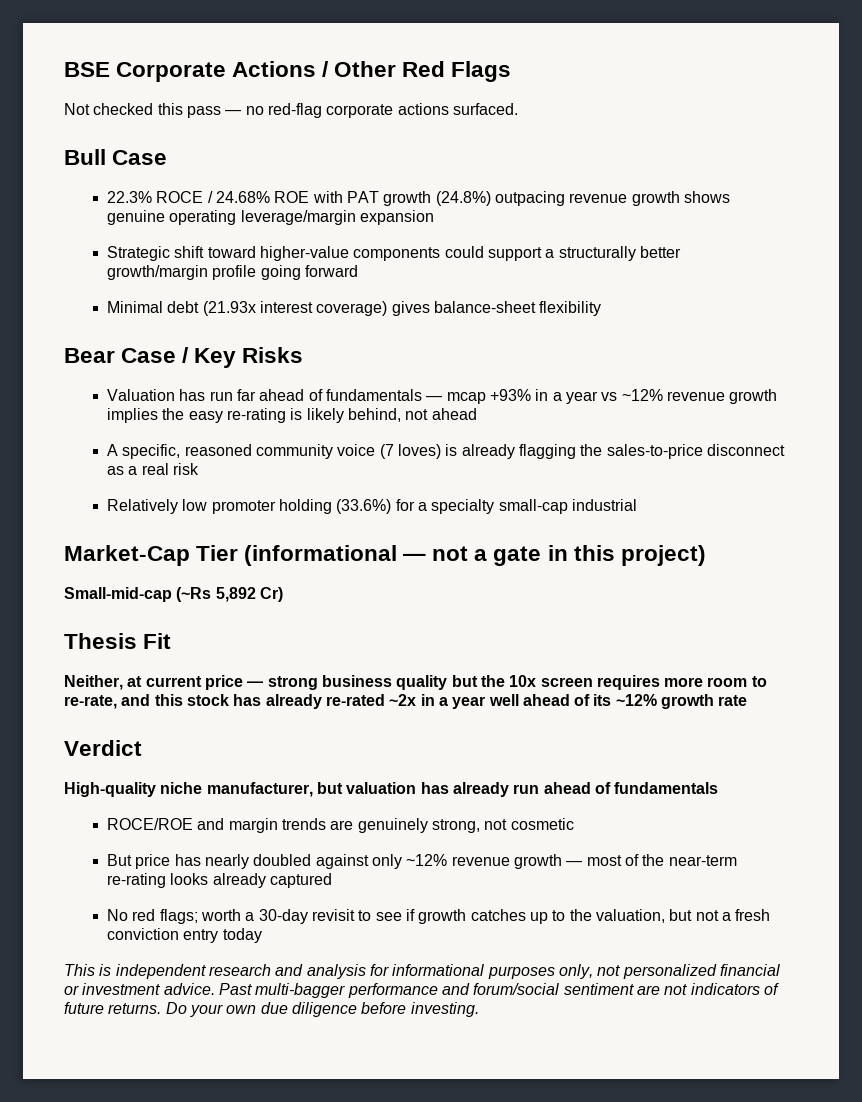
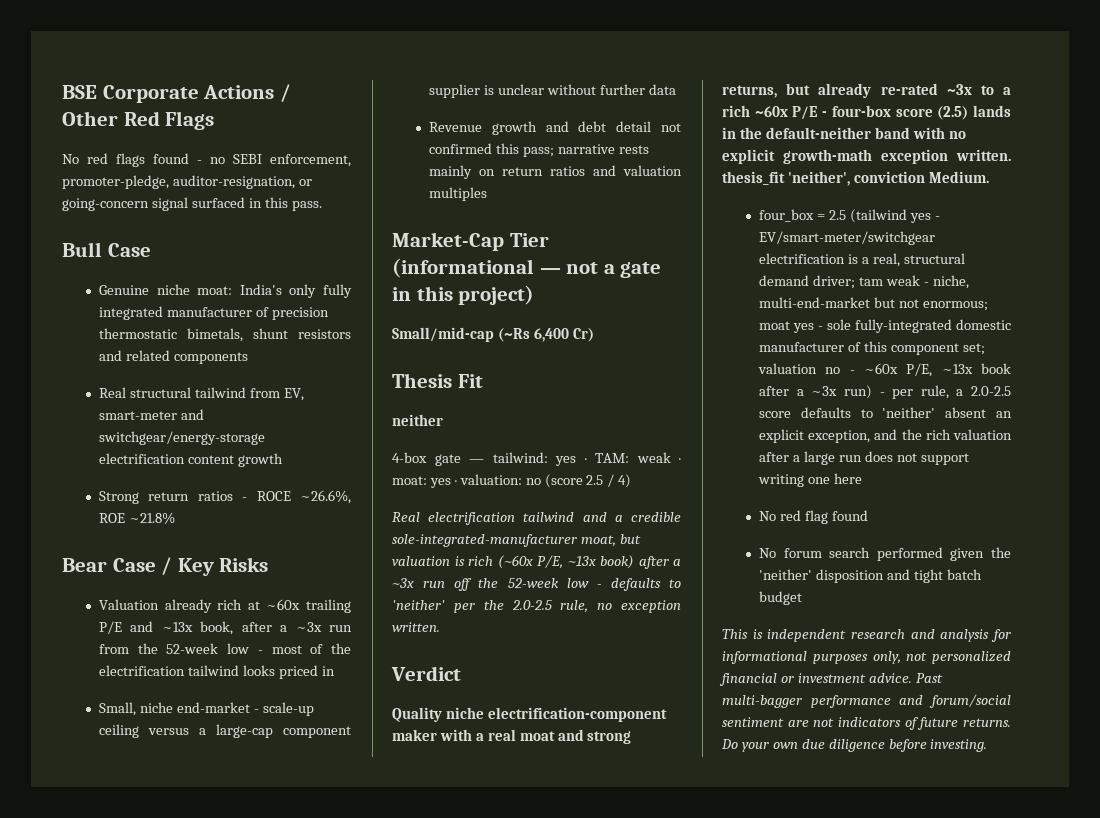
[64,103,518,118] [64,149,168,165] [107,191,730,206] [107,210,435,225] [107,246,681,261] [107,265,359,280] [107,301,602,316] Not checked this pass — no red-flag corporate actions surfaced. // Bull Case // 22.3% ROCE / 24.68% ROE with PAT growth (24.8%) outpacing revenue growth shows genuine operating leverage/margin expansion // Strategic shift toward higher-value components could support a structurally better growth/margin profile going forward // Minimal debt (21.93x interest coverage) gives balance-sheet flexibility -> [62,153,351,167] [62,175,312,189] [62,197,322,211] [62,242,151,257] [99,284,352,298] [99,306,329,320] [99,328,351,342] [99,350,248,364] [99,387,304,401] [99,409,204,420] [99,431,266,445] [99,453,283,467] [99,490,351,504] [99,512,175,524] No red flags found - no SEBI enforcement, promoter-pledge, auditor-resignation, or going-concern signal surfaced in this pass. // Bull Case // Genuine niche moat: India's only fully integrated manufacturer of precision thermostatic bimetals, shunt resistors and related components // Real structural tailwind from EV, smart-meter and switchgear/energy-storage electrification content growth // Strong return ratios - ROCE ~26.6%, ROE ~21.8%
[179,389,778,404] [107,408,477,423] [107,444,785,459] [107,463,200,475] [107,499,637,514] has run far ahead of fundamentals — mcap +93% in a year vs ~12% revenue growth implies the easy re-rating is likely behind, not ahead // A specific, reasoned community voice (7 loves) is already flagging the sales-to-price disconnect as a real risk // Relatively low promoter holding (33.6%) for a specialty small-cap industrial -> [164,599,351,613] [99,621,352,635] [99,643,351,654] [99,665,335,679] [99,702,314,716] [99,724,351,738] [429,84,676,98] [429,121,681,135] [429,143,649,157] [429,165,682,179] [429,187,488,201] already rich at ~60x trailing P/E and ~13x book, after a ~3x run from the 52-week low - most of the electrification tailwind looks priced in // Small, niche end-market - scale-up ceiling versus a large-cap component supplier is unclear without further data // Revenue growth and debt detail not confirmed this pass; narrative rests mainly on return ratios and valuation multiples
[64,587,256,602] Small-mid-cap (~Rs 5,892 -> [392,327,569,342] Small/mid-cap (~Rs 6,400
[64,675,767,690] [64,694,748,709] [64,740,142,756] [64,782,719,797] [107,818,574,833] [107,854,737,869] [107,873,333,888] [107,909,771,924] [107,928,262,943] Neither, at current price — strong business quality but the 10x screen requires more room to re-rate, and this stock has already re-rated ~2x in a year well ahead of its ~12% growth rate // Verdict // High-quality niche manufacturer, but valuation has already run ahead of fundamentals // ROCE/ROE and margin trends are genuinely strong, not cosmetic // But price has nearly doubled against only ~12% revenue growth — most of the near-term re-rating looks already captured // No red flags; worth a 30-day revisit to see if growth catches up to the valuation, but not a fresh conviction entry today -> [392,414,443,426] [392,452,681,466] [392,474,632,488] [392,512,681,525] [392,534,641,547] [392,555,681,569] [392,578,681,591] [392,600,681,613] [392,622,440,632] [391,666,461,681] [392,707,667,722] [392,729,632,744] [722,83,1011,98] [722,105,1011,120] [722,127,966,139] [722,149,1011,164] [722,171,989,186] [759,209,940,223] [759,231,936,245] [759,253,965,267] [759,275,969,289] [759,297,988,311] [759,319,1011,333] [759,341,985,355] [758,363,1011,377] [759,385,1011,399] [759,407,1012,418] [759,429,1012,443] [759,451,969,465] [758,473,862,487] [759,510,868,524] [759,547,1011,561] [759,569,982,583] [759,591,803,605] neither // 4-box gate — tailwind: yes · TAM: weak · moat: yes · valuation: no (score 2.5 / 4) // Real electrification tailwind and a credible sole-integrated-manufacturer moat, but valuation is rich (~60x P/E, ~13x book) after a ~3x run off the 52-week low - defaults to 'neither' per the 2.0-2.5 rule, no exception written. // Verdict // Quality niche electrification-component maker with a real moat and strong returns, but already re-rated ~3x to a rich ~60x P/E - four-box score (2.5) lands in the default-neither band with no explicit growth-math exception written. thesis_fit 'neither', conviction Medium. // four_box = 2.5 (tailwind yes - EV/smart-meter/switchgear electrification is a real, structural demand driver; tam weak - niche, multi-end-market but not enormous; moat yes - sole fully-integrated domestic manufacturer of this component set; valuation no - ~60x P/E, ~13x book after a ~3x run) - per rule, a 2.0-2.5 score defaults to 'neither' absent an explicit exception, and the rich valuation after a large run does not support writing one here // No red flag found // No forum search performed given the 'neither' disposition and tight batch budget

